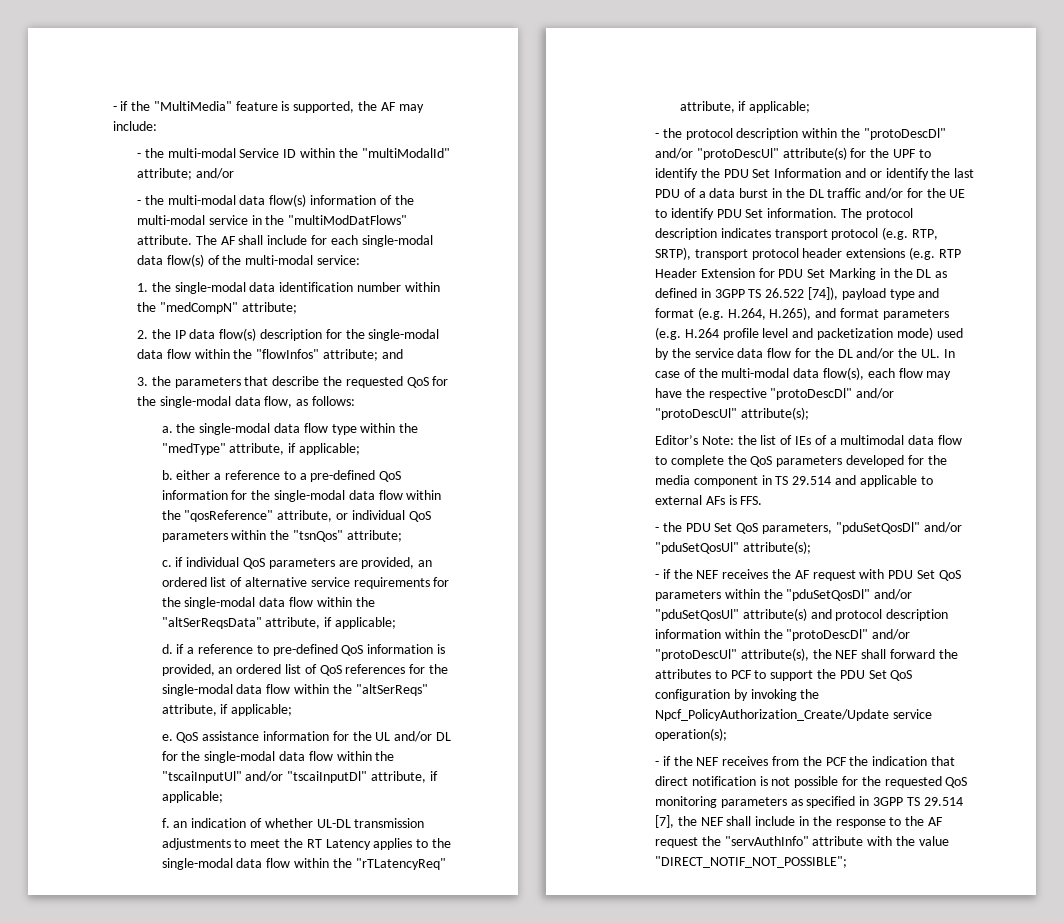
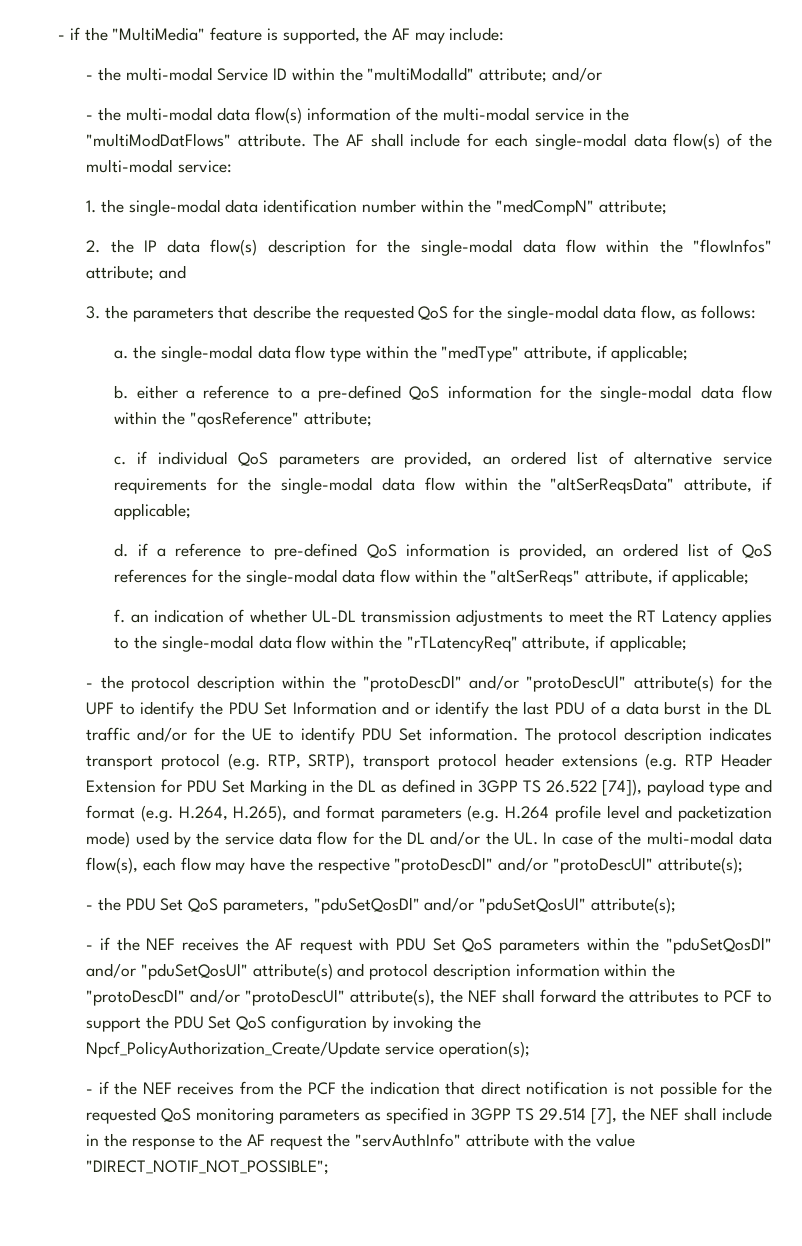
[277,510,431,522] [161,530,343,542] attribute, or individual QoS parameters within the "tsnQos" -> (299, 419) none
[161,731,451,743] [161,751,395,763] [161,771,438,783] [161,791,223,803] // e. QoS assistance information for the UL and/or DL for the single-modal data flow within the "tscaiInputUl" and/or "tscaiInputDl" attribute, if applicable; -> (750, 577) none
[655,435,962,445] [655,455,947,467] [655,475,933,487] [655,495,763,505] // Editor’s Note: the list of IEs of a multimodal data flow to complete the QoS parameters developed for the media component in TS 29.514 and applicable to external AFs is FFS. -> (743, 865) none

